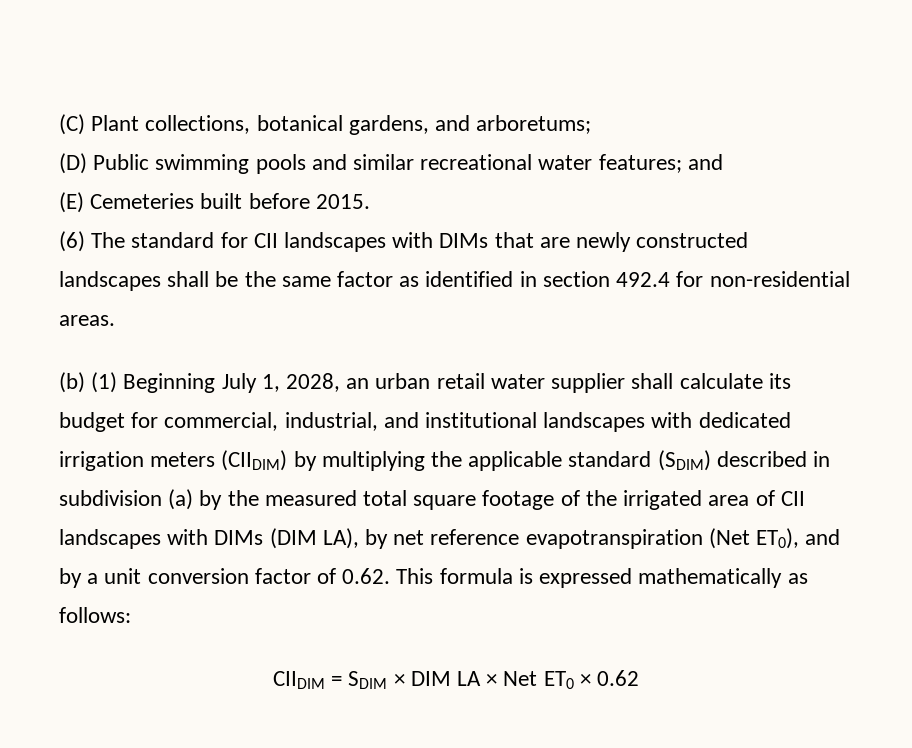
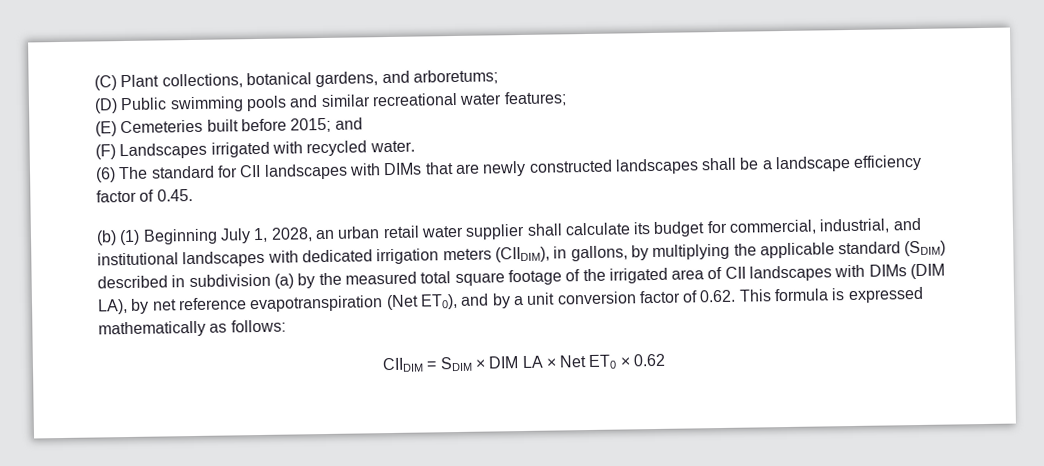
[687,154,723,170] and -> (567, 99) none
[315,194,370,209] 2015. -> [290,117,363,133] [95,140,415,160] 2015; and // (F) Landscapes irrigated with recycled water.
[244,271,850,287] [59,315,115,326] the same factor as identified in section 492.4 for non-residential areas. -> [761,154,923,173] [96,189,193,203] a landscape efficiency factor of 0.45.
[221,450,288,471] (CIIDIM) -> [494,245,628,263] (CIIDIM), in gallons,

